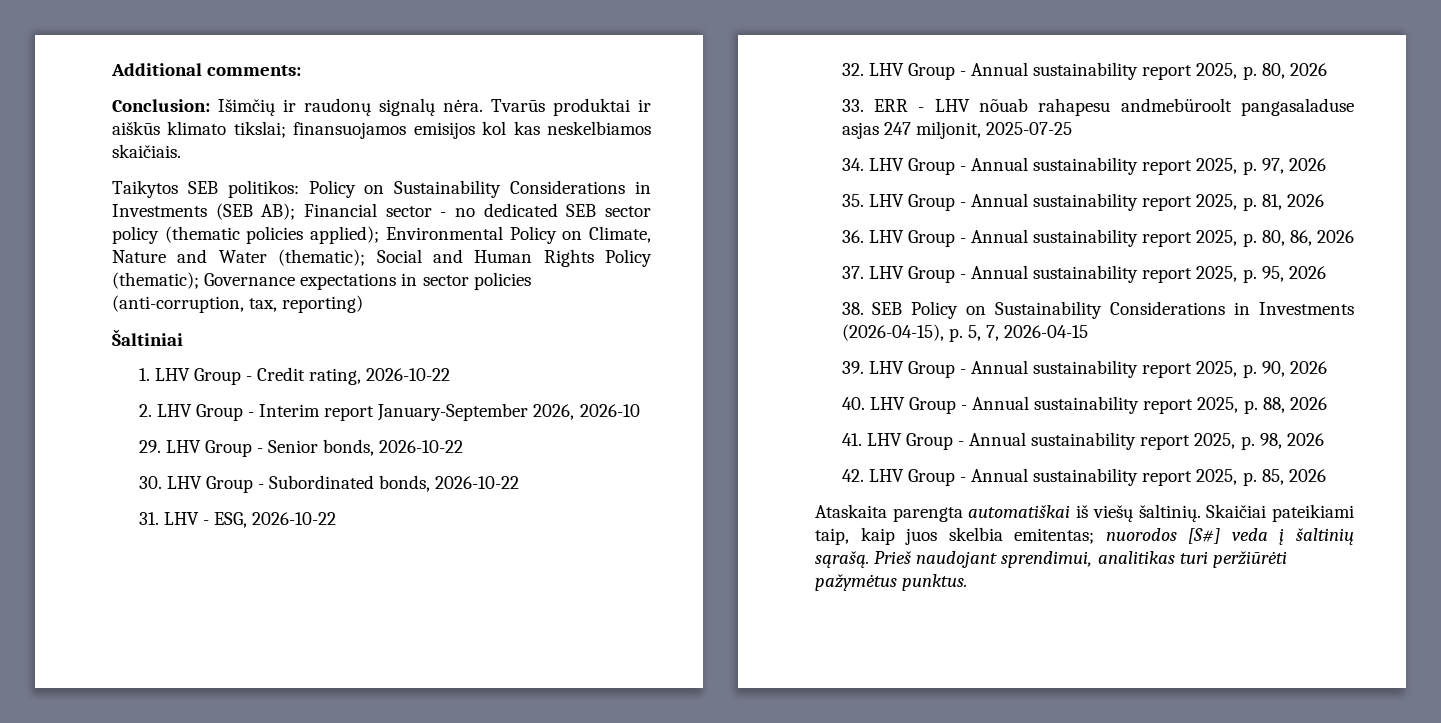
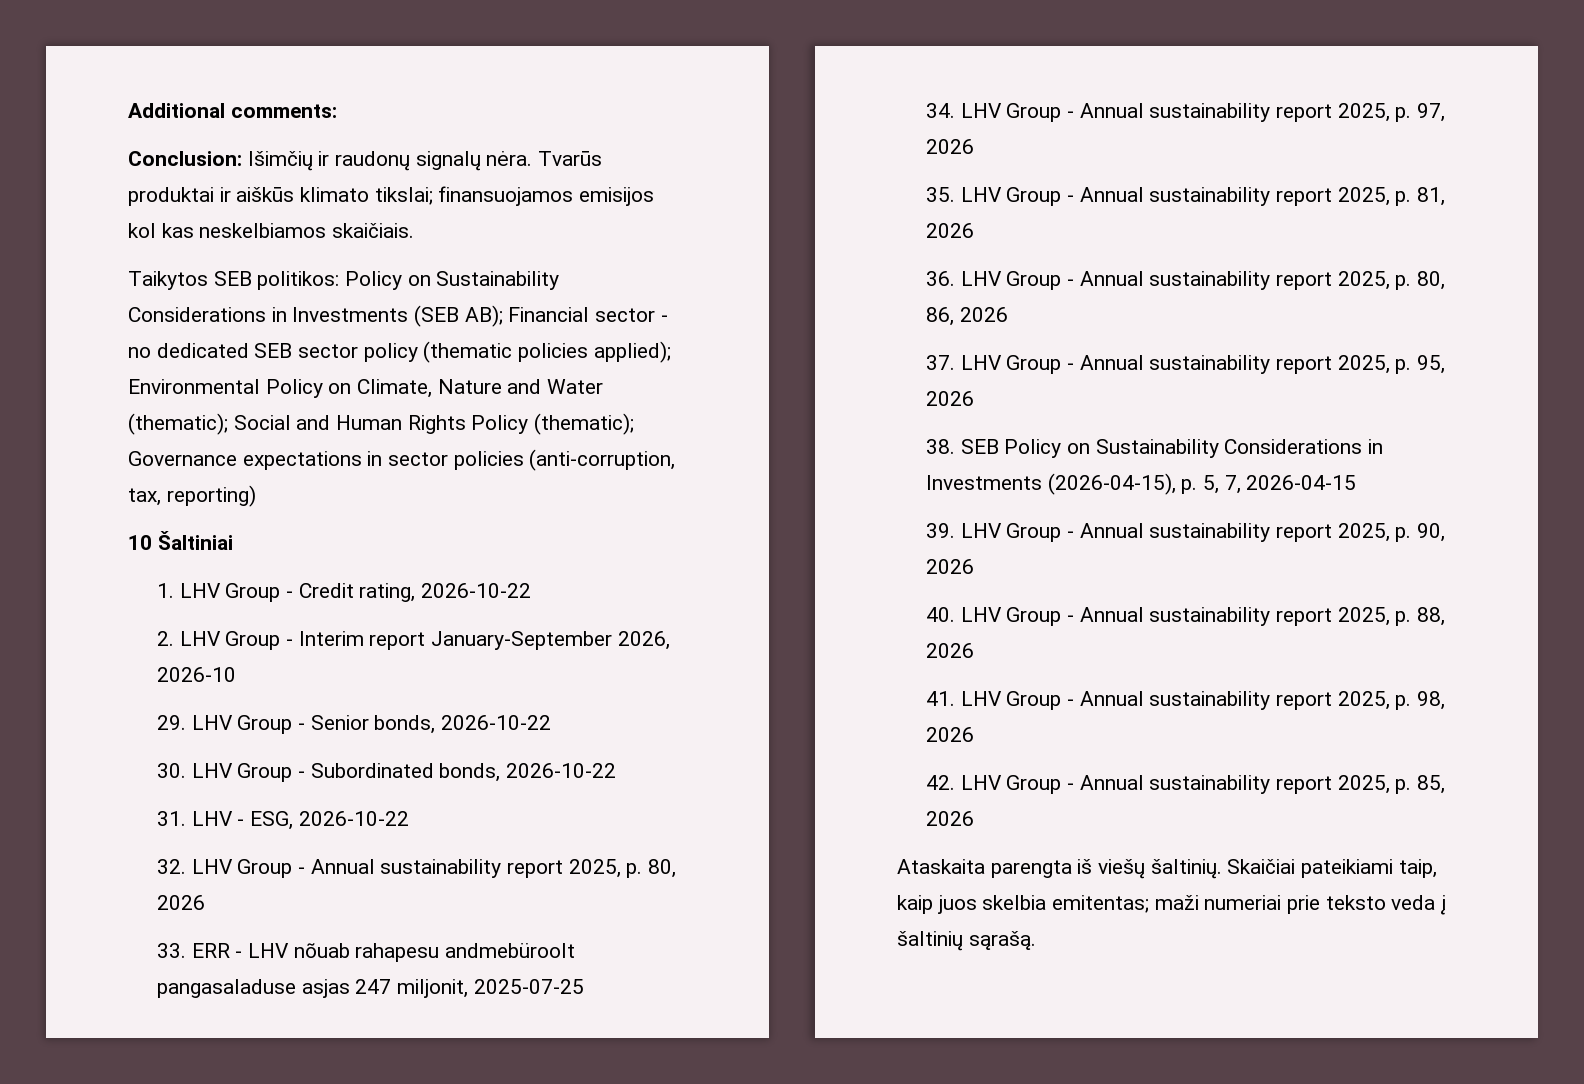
(364, 304) none -> [128,535,152,550] 10
[968,505,1071,518] automatiškai -> (1072, 869) none
[1105,528,1354,545] [815,551,1287,568] [815,574,968,591] nuorodos [S#] veda į šaltinių sąrašą. Prieš naudojant sprendimui, analitikas turi peržiūrėti pažymėtus punktus. -> [1154,895,1447,915] [897,931,1036,951] maži numeriai prie teksto veda į šaltinių sąrašą.

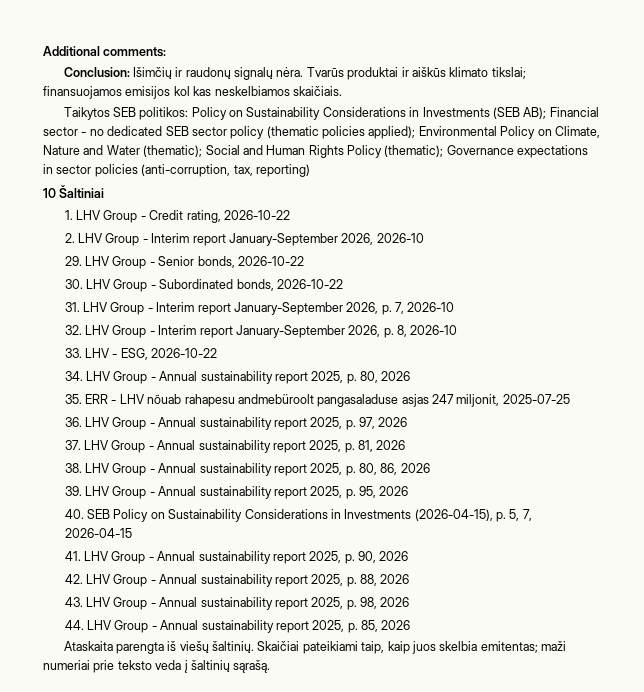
(233, 818) none -> [110,302,455,315] [64,325,458,338] [64,348,111,358] Group - Interim report January-September 2026, p. 7, 2026-10 // 32. LHV Group - Interim report January-September 2026, p. 8, 2026-10 // 33. LHV
[156,859,186,874] 32. -> [64,371,83,381] 34.
[156,943,186,958] 33. -> [64,394,82,404] 35.
[925,103,955,118] 34. -> [64,417,82,427] 36.
[925,187,955,202] 35. -> [64,440,81,450] 37.
[925,271,955,286] 36. -> [64,463,82,473] 38.
[925,355,955,370] 37. -> [64,486,82,496] 39.
[925,439,955,454] 38. -> [64,509,84,519] 40.
[925,523,955,538] 39. -> [64,551,81,561] 41.
[925,607,955,622] 40. -> [64,574,83,584] 42.
[925,691,955,706] 41. -> [64,597,83,607] 43.
[925,775,955,790] 42. -> [64,620,84,630] 44.

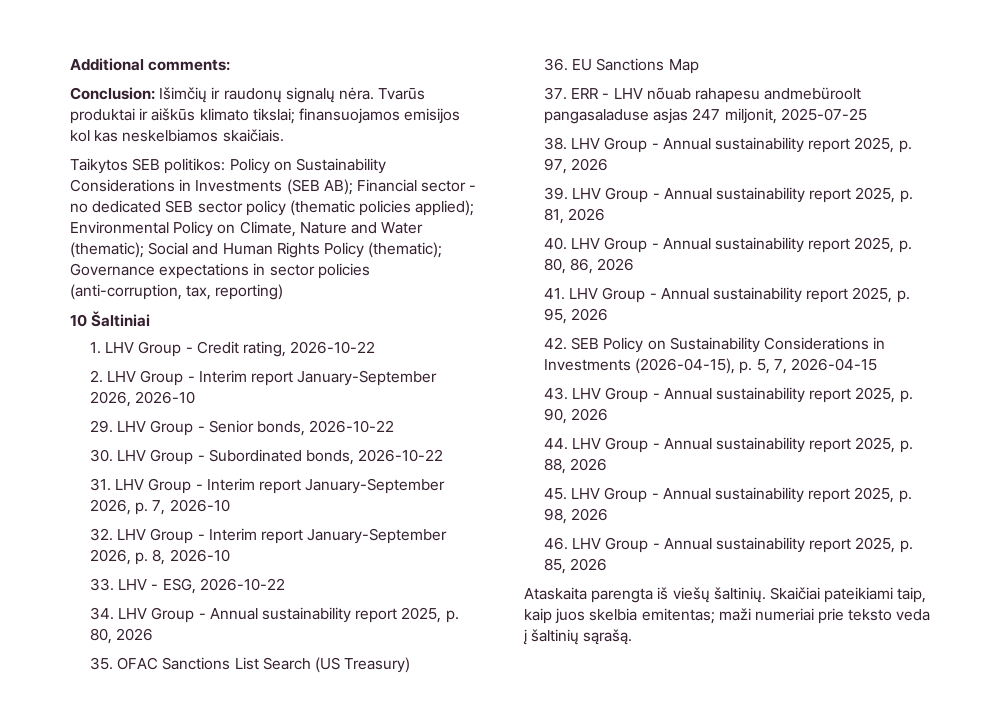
(82, 399) none -> [117,657,411,673] [544,58,699,74] [544,87,568,100] OFAC Sanctions List Search (US Treasury) // 36. EU Sanctions Map // 37.
[64,417,82,427] 36. -> [544,137,568,150] 38.
[64,440,81,450] 37. -> [544,187,569,200] 39.
[64,463,82,473] 38. -> [544,237,568,250] 40.
[64,486,82,496] 39. -> [544,288,566,300] 41.
[64,509,84,519] 40. -> [544,337,568,350] 42.
[64,551,81,561] 41. -> [544,387,569,400] 43.
[64,574,83,584] 42. -> [544,438,569,450] 44.
[64,597,83,607] 43. -> [544,488,568,500] 45.
[64,620,84,630] 44. -> [544,537,569,550] 46.

